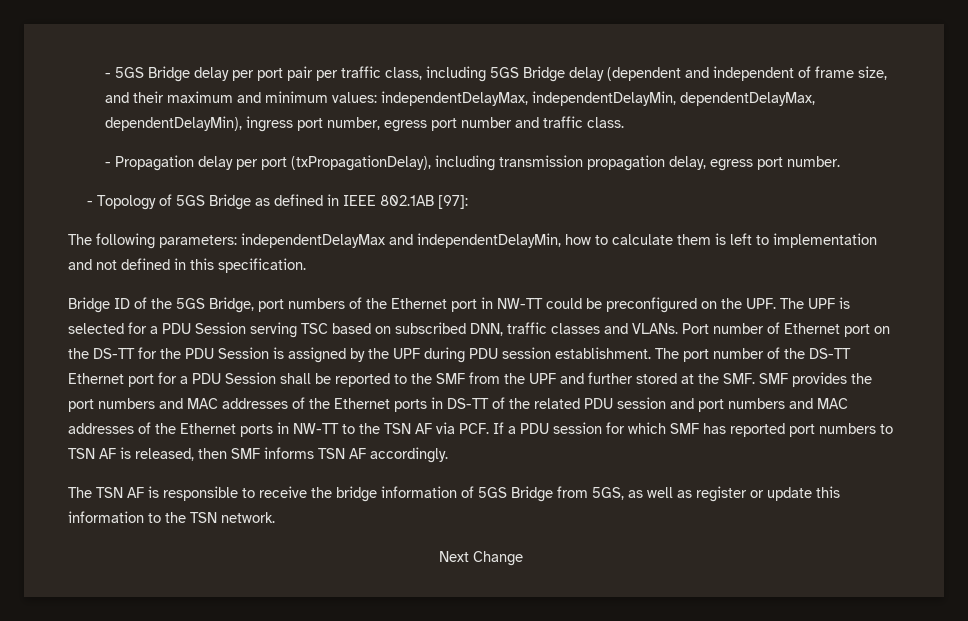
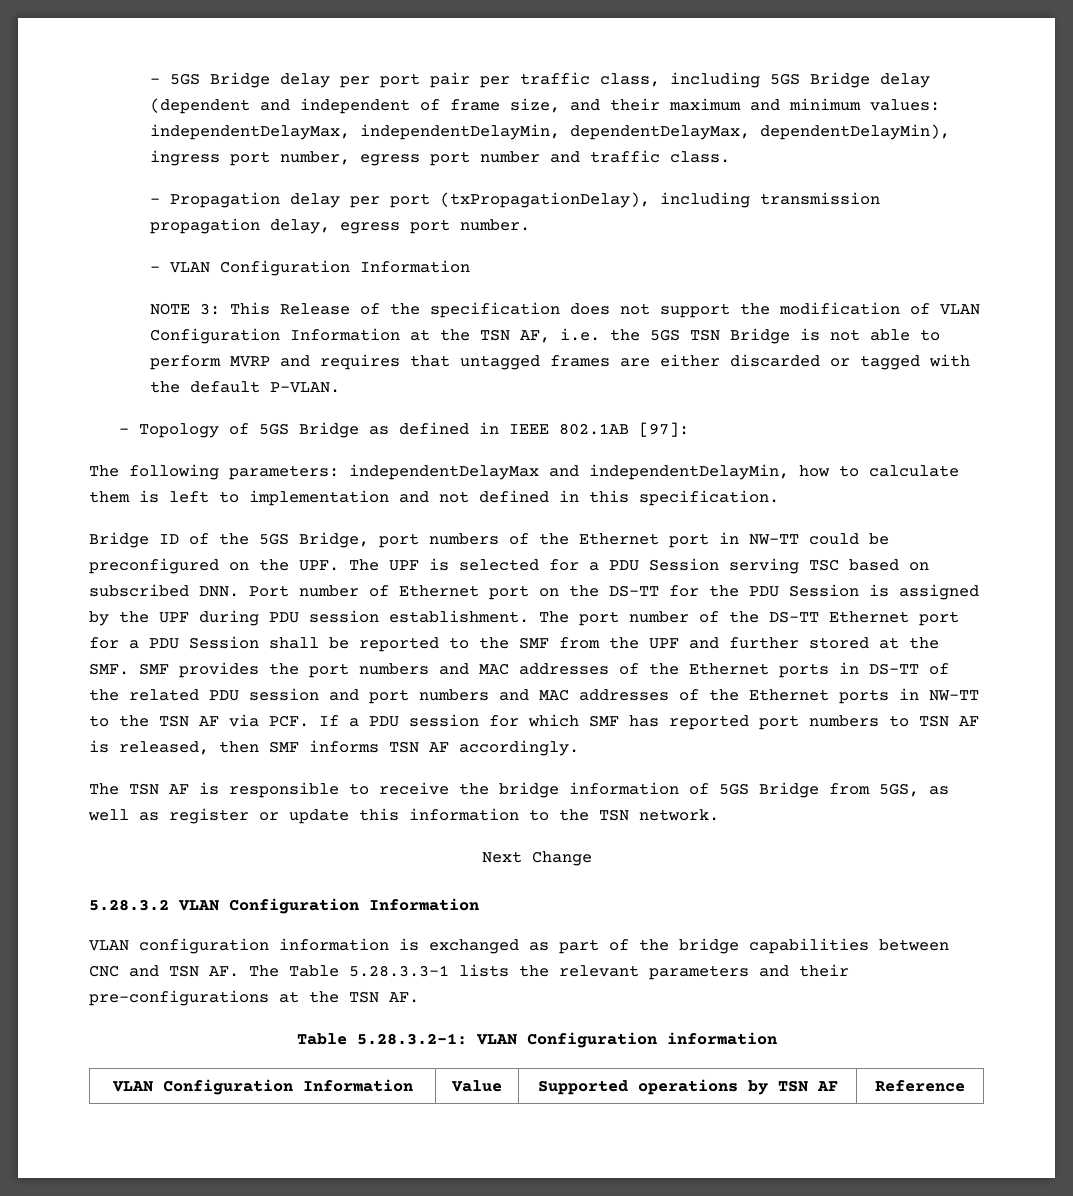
(841, 161) none -> [149,260,470,276] [149,302,980,318] [149,328,940,344] [149,354,970,370] [149,381,340,393] // - VLAN Configuration Information // NOTE 3: This Release of the specification does not support the modification of VLAN Configuration Information at the TSN AF, i.e. the 5GS TSN Bridge is not able to perform MVRP and requires that untagged frames are either discarded or tagged with the default P-VLAN.
[470,322,678,336] DNN, traffic classes and VLANs. -> [199,586,239,597] DNN.
(523, 558) none -> [89,898,479,914] [89,938,949,954] [89,964,849,980] [89,990,419,1006] [296,1032,777,1048] [111,1079,413,1095] [451,1080,502,1092] [537,1079,838,1095] [875,1080,965,1092] // 5.28.3.2 VLAN Configuration Information // VLAN configuration information is exchanged as part of the bridge capabilities between CNC and TSN AF. The Table 5.28.3.3-1 lists the relevant parameters and their pre-configurations at the TSN AF. // Table 5.28.3.2-1: VLAN Configuration information // VLAN Configuration Information | Value | Supported operations by TSN AF | Reference

